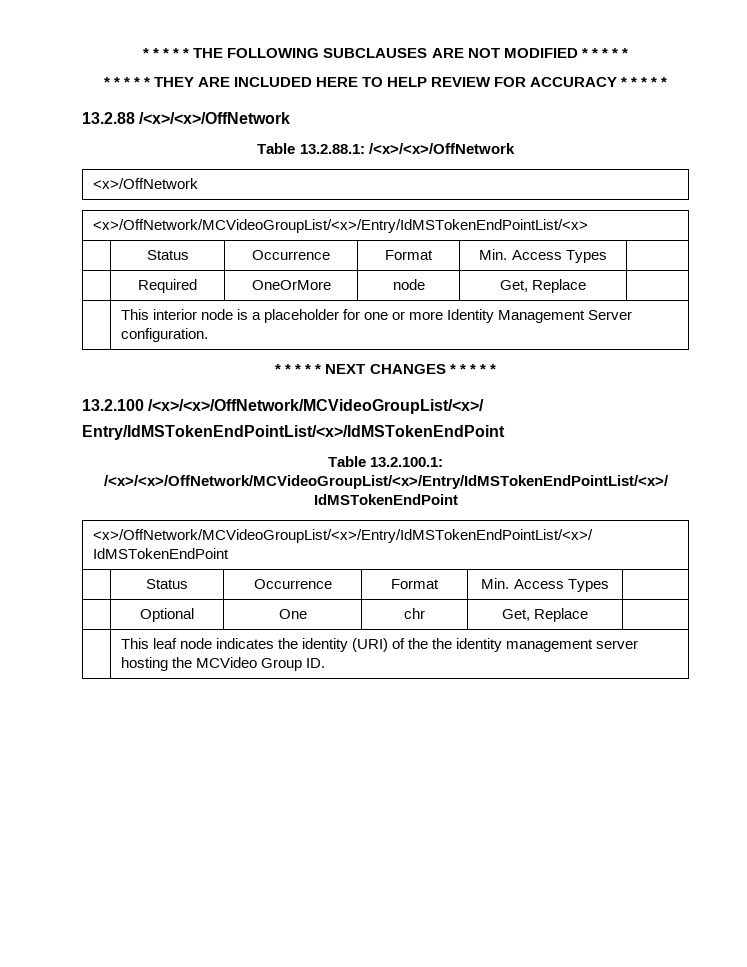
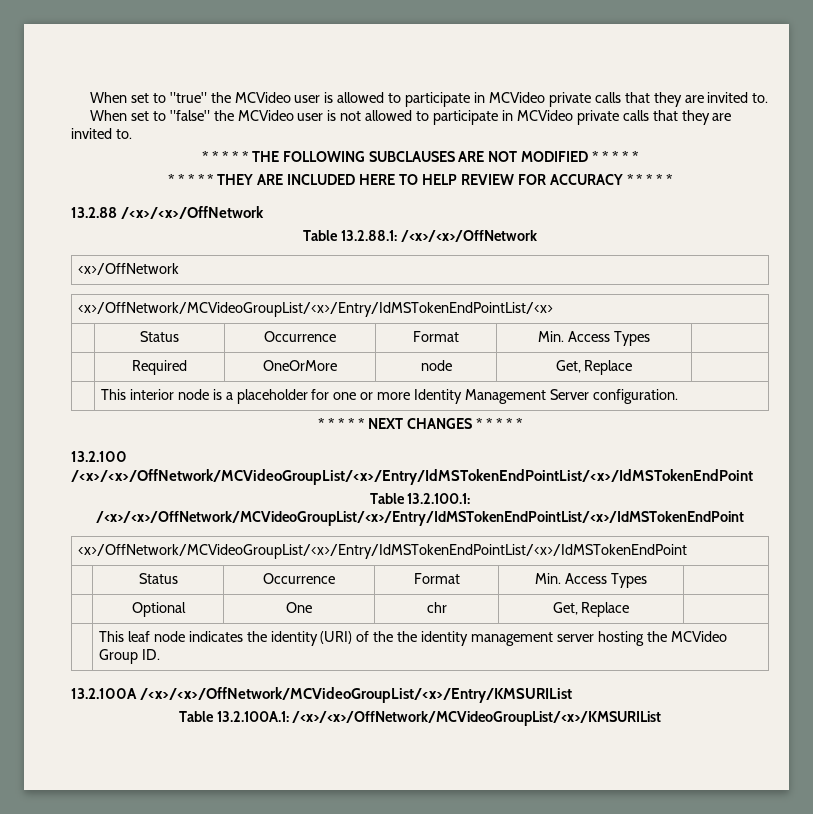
(143, 53) none -> [89,92,769,107] [89,110,732,125] [71,128,132,139] When set to "true" the MCVideo user is allowed to participate in MCVideo private calls that they are invited to. // When set to "false" the MCVideo user is not allowed to participate in MCVideo private calls that they are invited to. //
[148,399,485,414] [82,425,505,440] /<x>/<x>/OffNetwork/MCVideoGroupList/<x>/ // Entry/IdMSTokenEndPointList/<x>/IdMSTokenEndPoint -> [71,469,753,485] /<x>/<x>/OffNetwork/MCVideoGroupList/<x>/Entry/IdMSTokenEndPointList/<x>/IdMSTokenEndPoint
(325, 663) none -> [71,687,573,703] [178,711,662,726] // 13.2.100A /<x>/<x>/OffNetwork/MCVideoGroupList/<x>/Entry/KMSURIList // Table 13.2.100A.1: /<x>/<x>/OffNetwork/MCVideoGroupList/<x>/KMSURIList

